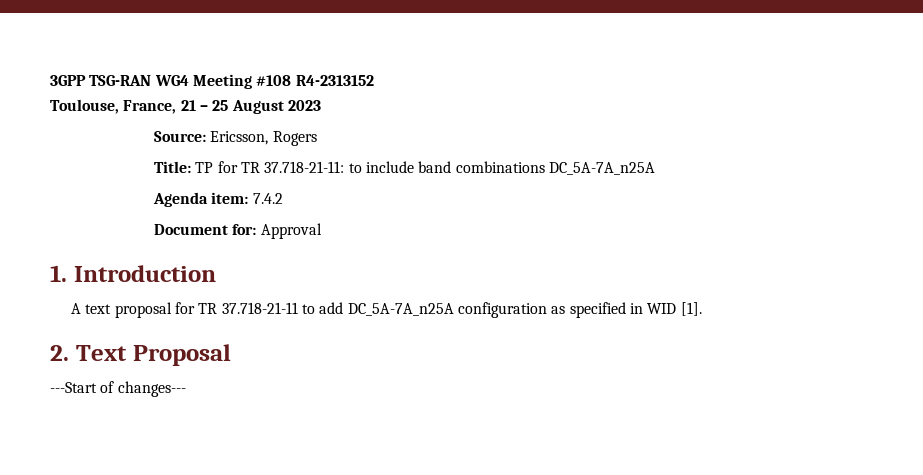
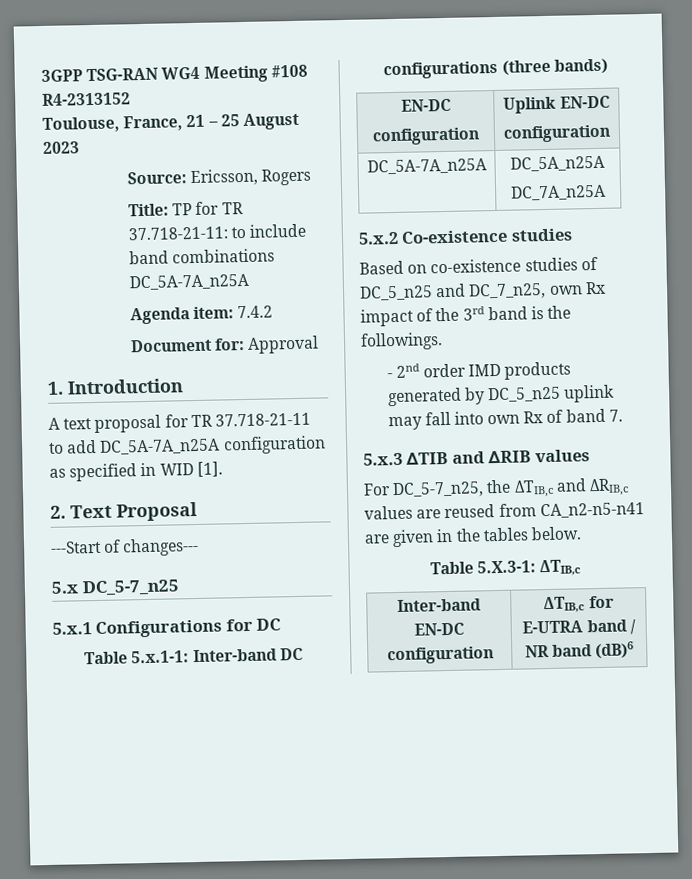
(186, 389) none -> [51,579,180,597] [52,618,282,639] [84,647,303,665] [383,58,608,80] [400,98,451,112] [372,127,480,146] [503,95,610,114] [503,124,611,143] [366,158,487,175] [510,155,605,172] [511,184,606,201] [358,228,573,245] [359,256,598,275] [359,281,606,301] [360,305,572,327] [360,332,443,351] [386,361,572,380] [387,384,616,407] [387,408,623,431] [363,449,590,466] [363,478,629,499] [364,502,645,520] [364,526,582,548] [429,559,582,577] [397,598,481,613] [414,622,464,636] [386,646,494,665] [543,595,614,614] [522,619,636,635] [524,641,635,660] // 5.x DC_5-7_n25 // 5.x.1 Configurations for DC // Table 5.x.1-1: Inter-band DC configurations (three bands) // EN-DC // configuration | Uplink EN-DC // configuration // DC_5A-7A_n25A | DC_5A_n25A // DC_7A_n25A // 5.x.2 Co-existence studies // Based on co-existence studies of DC_5_n25 and DC_7_n25, own Rx impact of the 3rd band is the followings. // - 2nd order IMD products generated by DC_5_n25 uplink may fall into own Rx of band 7. // 5.x.3 ∆TIB and ∆RIB values // For DC_5-7_n25, the ΔTIB,c and ΔRIB,c values are reused from CA_n2-n5-n41 are given in the tables below. // Table 5.X.3-1: ΔTIB,c // Inter-band EN-DC configuration | ΔTIB,c for E-UTRA band / NR band (dB)6

